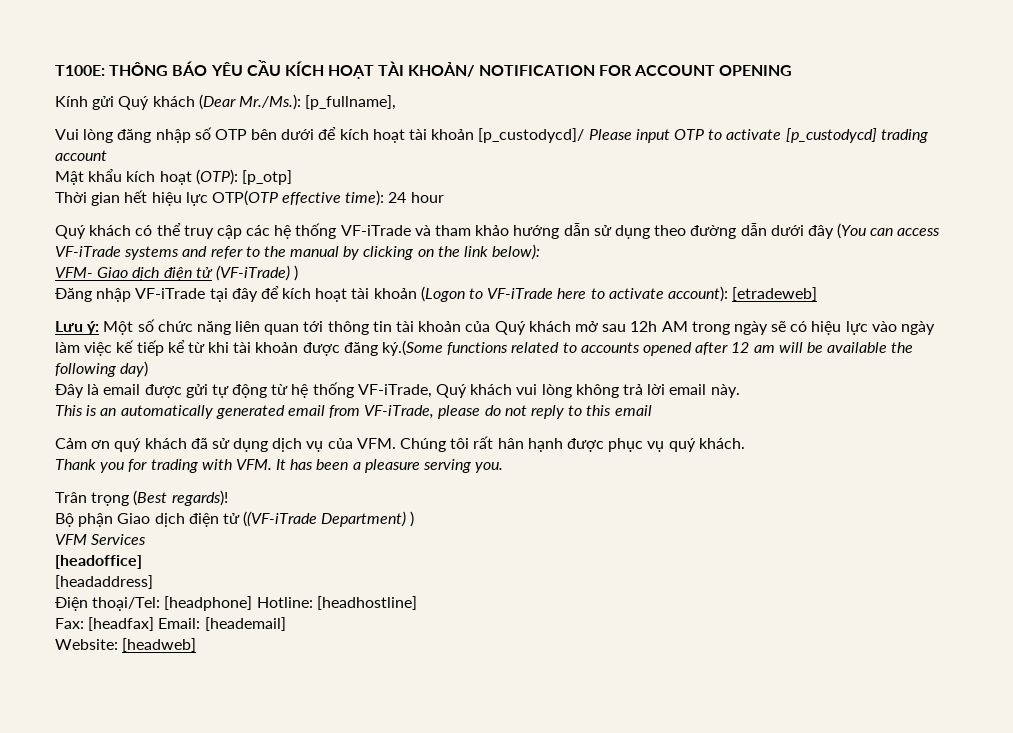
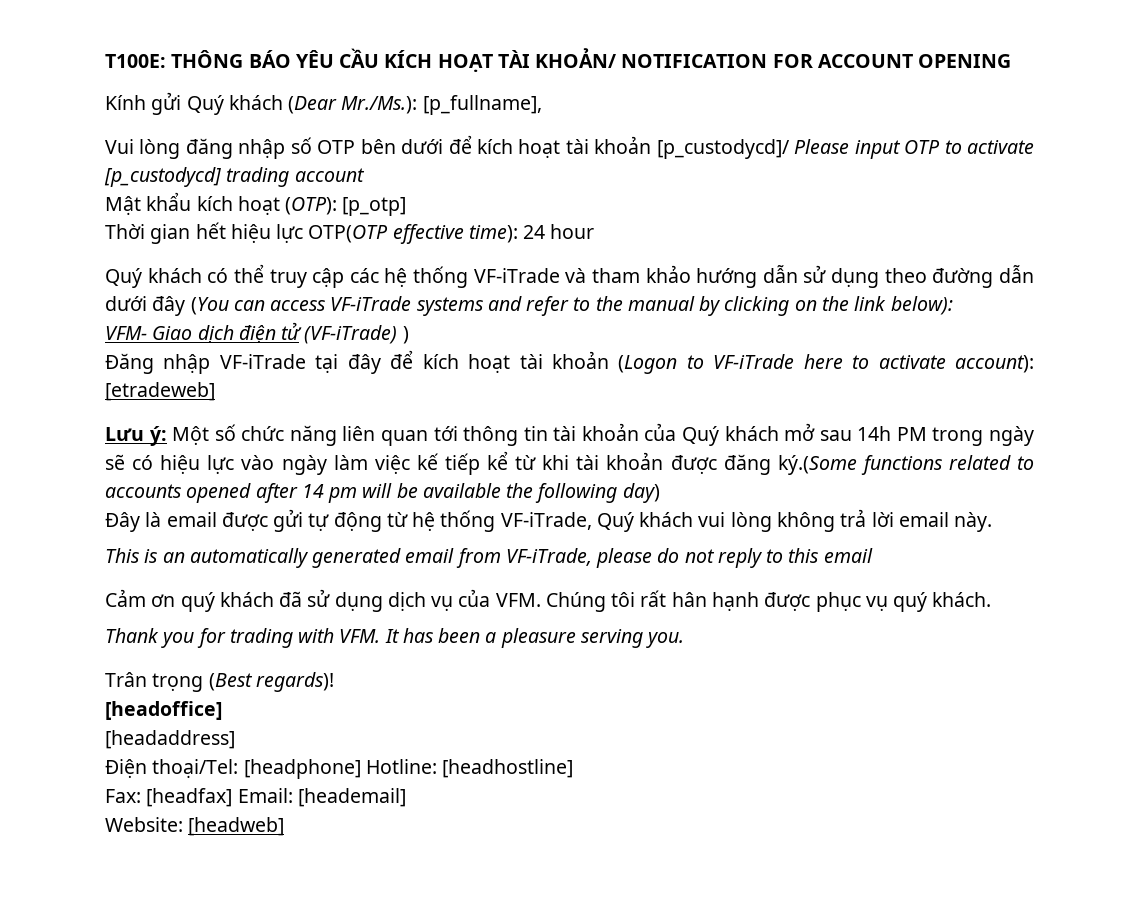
[630,321,688,332] 12h AM -> [857,426,927,441] 14h PM
[731,342,775,353] 12 am -> [301,484,358,503] 14 pm
[55,511,415,527] [55,534,147,545] // Bộ phận Giao dịch điện tử ((VF-iTrade Department) ) // VFM Services -> (334, 682) none

